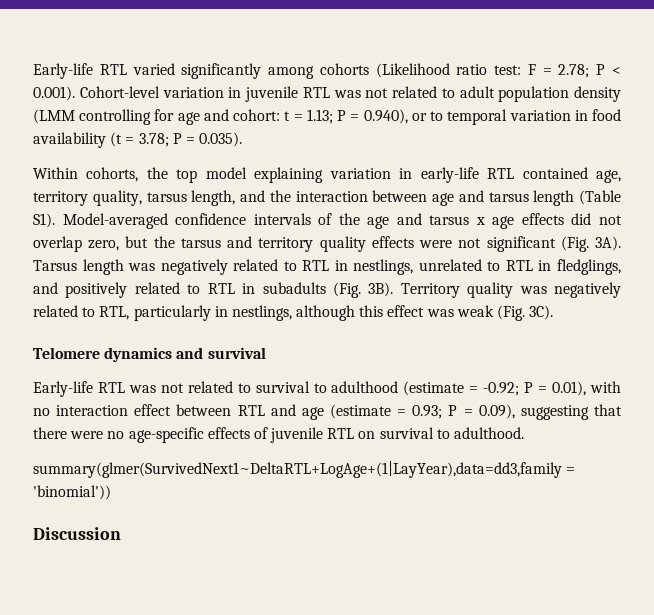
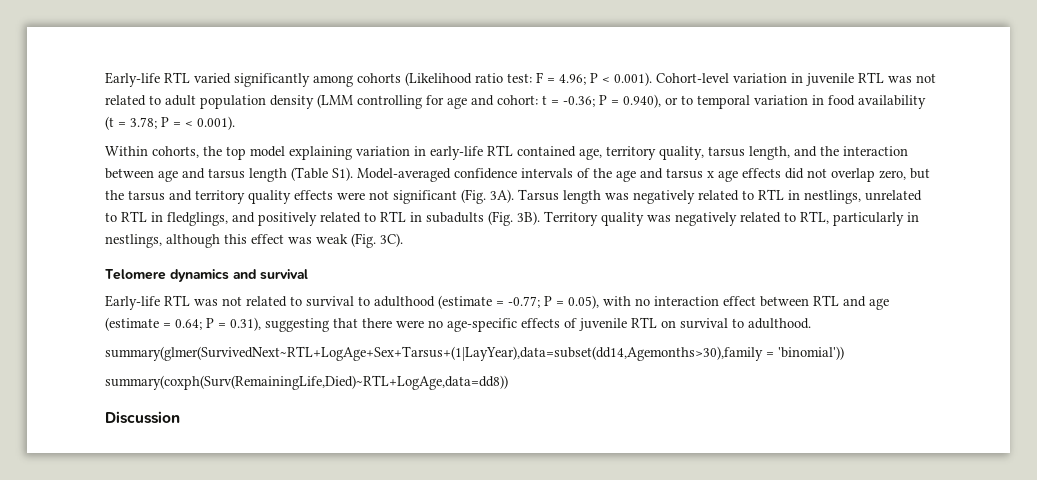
[558,64,590,78] 2.78; -> [559,74,586,85] 4.96;
[306,109,333,124] 1.13; -> [563,96,595,107] -0.36;
[199,132,243,147] 0.035). -> [185,116,235,130] < 0.001).
[483,381,587,396] -0.92; P = 0.01), -> [508,295,599,309] -0.77; P = 0.05),
[412,404,515,419] 0.93; P = 0.09), -> [175,317,261,331] 0.64; P = 0.31),
[33,461,562,478] summary(glmer(SurvivedNext1~DeltaRTL+LogAge+(1|LayYear),data=dd3,family -> [105,346,763,361] summary(glmer(SurvivedNext~RTL+LogAge+Sex+Tarsus+(1|LayYear),data=subset(dd14,Agemonths>30),family
(111, 492) none -> [105,375,508,390] // summary(coxph(Surv(RemainingLife,Died)~RTL+LogAge,data=dd8))

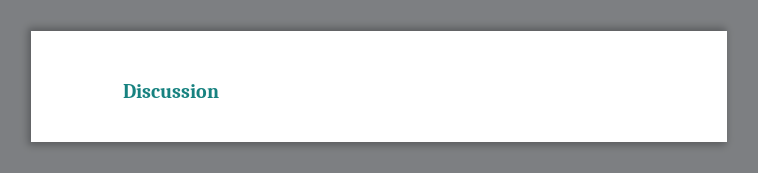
[105,72,936,87] [105,94,926,109] [105,116,235,130] [105,145,908,160] [105,167,930,182] [105,189,922,204] [105,211,919,226] [105,233,403,248] [105,269,308,282] [105,295,889,310] [105,317,811,332] [105,346,844,361] [105,375,508,390] Early-life RTL varied significantly among cohorts (Likelihood ratio test: F = 4.96; P < 0.001). Cohort-level variation in juvenile RTL was not related to adult population density (LMM controlling for age and cohort: t = -0.36; P = 0.940), or to temporal variation in food availability (t = 3.78; P = < 0.001). // Within cohorts, the top model explaining variation in early-life RTL contained age, territory quality, tarsus length, and the interaction between age and tarsus length (Table S1). Model-averaged confidence intervals of the age and tarsus x age effects did not overlap zero, but the tarsus and territory quality effects were not significant (Fig. 3A). Tarsus length was negatively related to RTL in nestlings, unrelated to RTL in fledglings, and positively related to RTL in subadults (Fig. 3B). Territory quality was negatively related to RTL, particularly in nestlings, although this effect was weak (Fig. 3C). // Telomere dynamics and survival // Early-life RTL was not related to survival to adulthood (estimate = -0.77; P = 0.05), with no interaction effect between RTL and age (estimate = 0.64; P = 0.31), suggesting that there were no age-specific effects of juvenile RTL on survival to adulthood. // summary(glmer(SurvivedNext~RTL+LogAge+Sex+Tarsus+(1|LayYear),data=subset(dd14,Agemonths>30),family = 'binomial')) // summary(coxph(Surv(RemainingLife,Died)~RTL+LogAge,data=dd8)) // -> (123, 91) none

